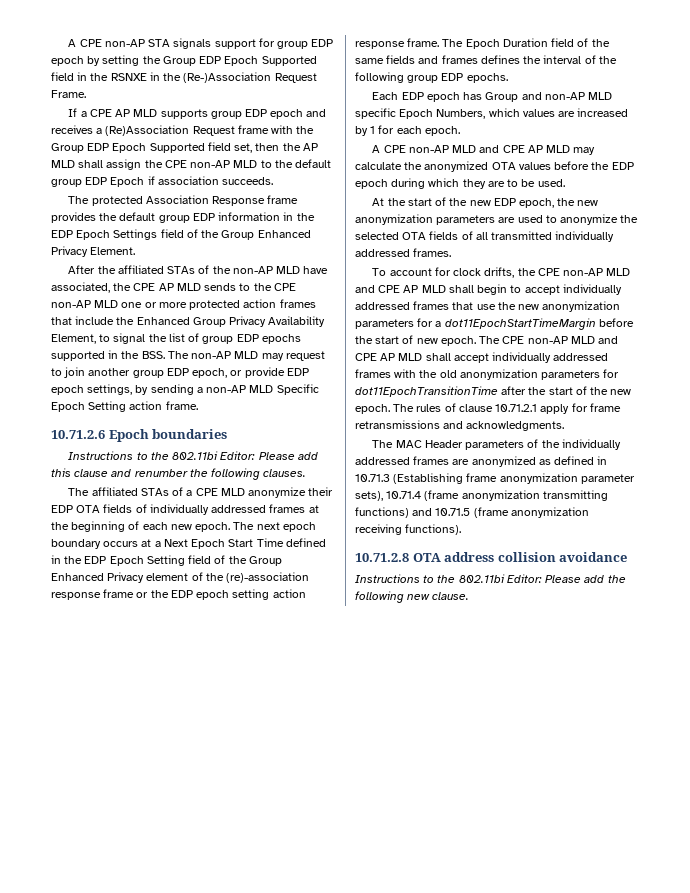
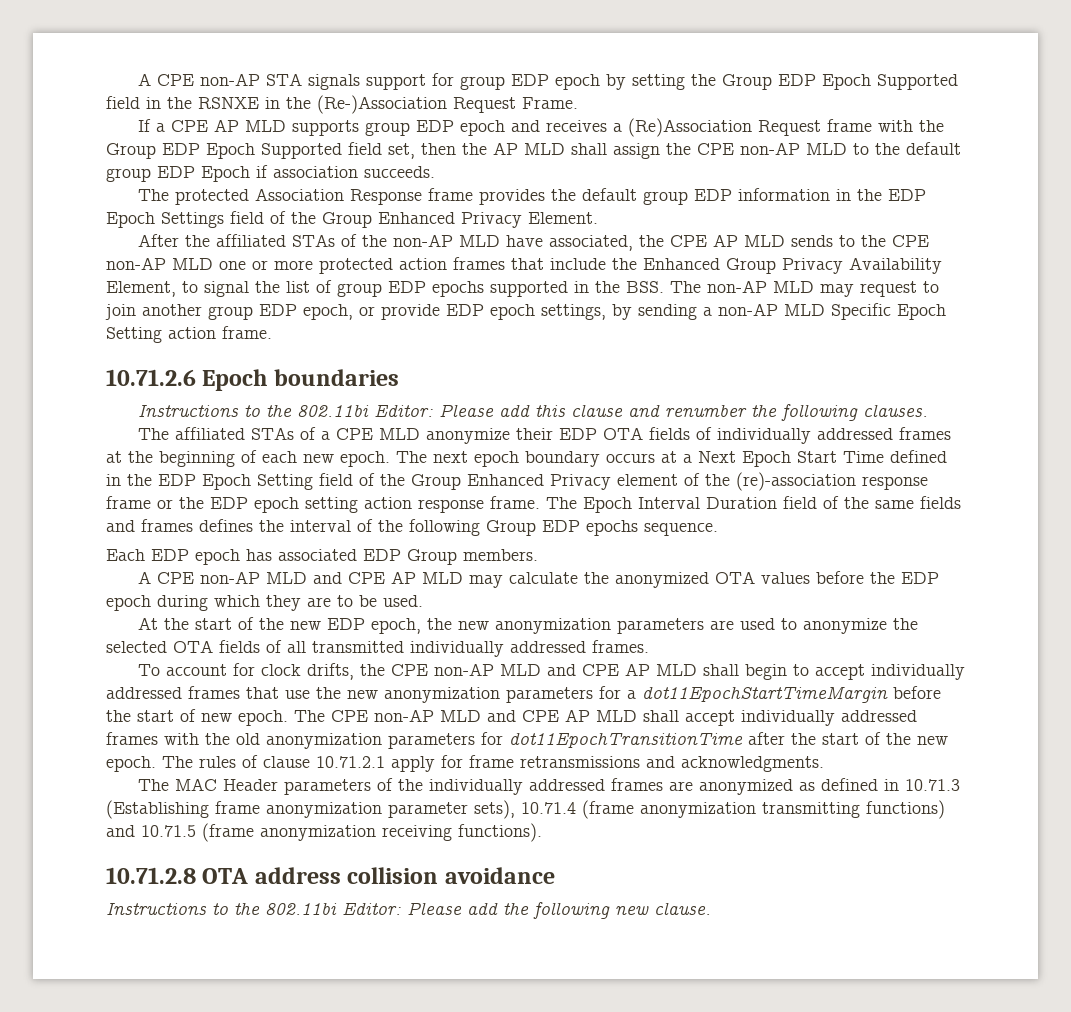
(500, 44) none -> [638,497,700,509] Interval
[407,73,508,83] group EDP epochs. -> [486,520,718,536] Group EDP epochs sequence.
[485,92,613,102] [355,108,629,119] [355,125,460,136] Group and non-AP MLD specific Epoch Numbers, which values are increased by 1 for each epoch. -> [278,549,538,565] associated EDP Group members.

